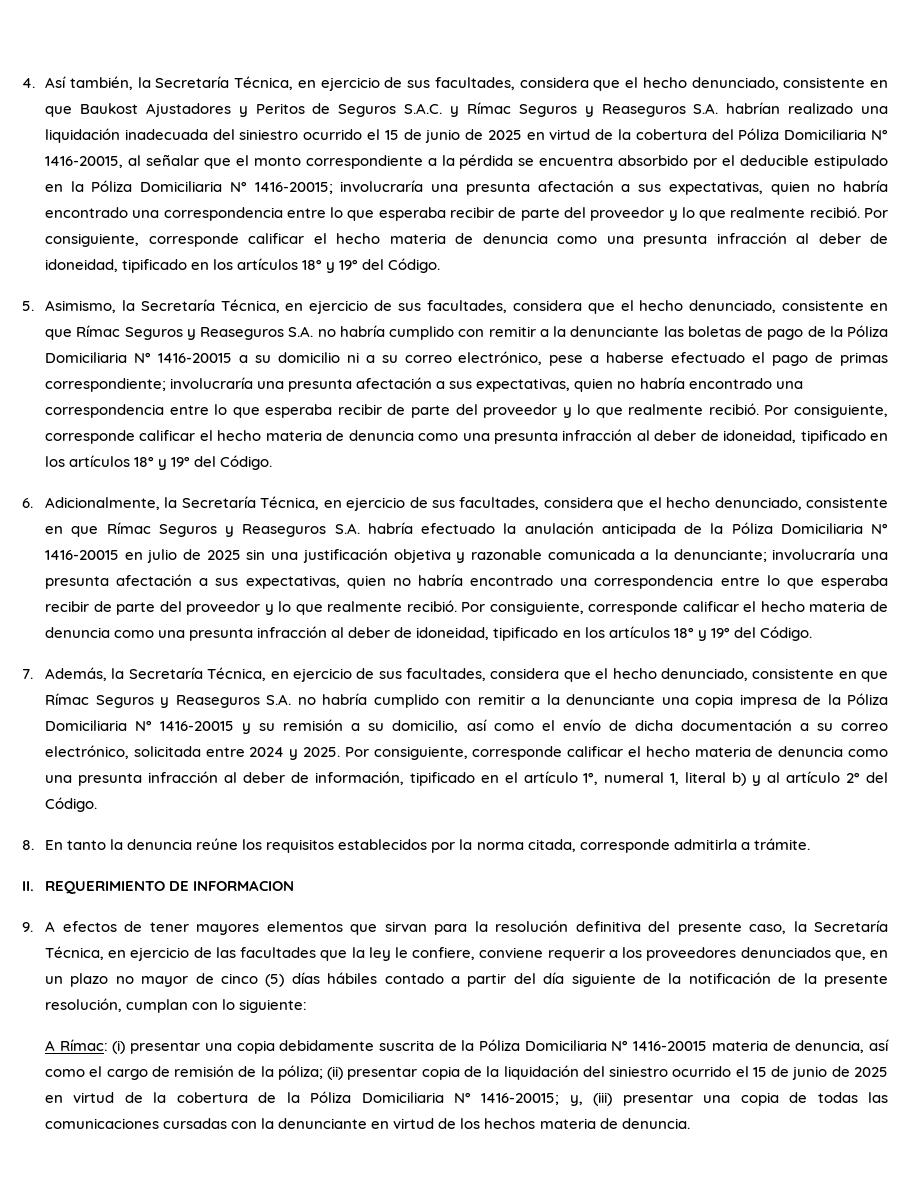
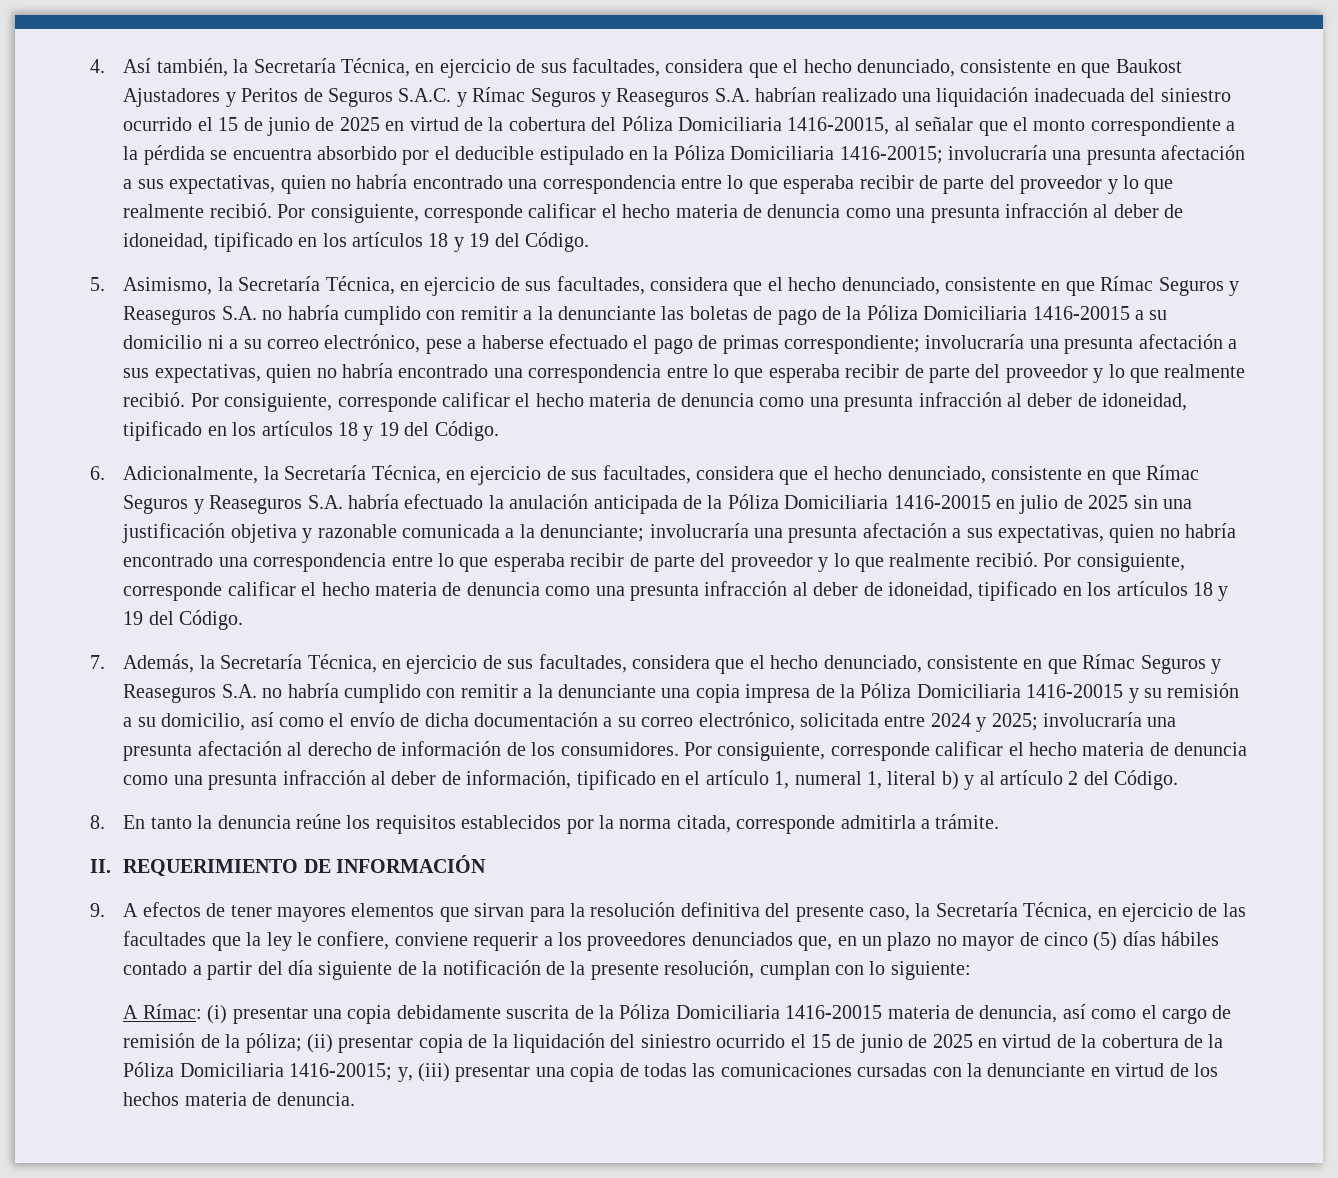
[870,129,888,140] N° -> (782, 124) none
[229,181,247,192] N° -> (835, 153) none
[302,259,359,273] 18° y 19° -> [428,233,490,252] 18 y 19
[133,352,151,363] N° -> (1028, 313) none
[134,456,191,470] 18° y 19° -> [337,422,399,441] 18 y 19
[870,523,888,534] N° -> (889, 502) none
[673,627,730,641] 18° y 19° -> [1192,582,1229,601] [123,611,144,625] 18 y 19
[135,720,153,731] N° -> (1021, 691) none
[303,747,341,757] 2025. -> [991,712,1177,731] [123,741,679,761] 2025; involucraría una presunta afectación al derecho de información de los consumidores.
[583,772,599,785] 1°, -> [774,771,790,789] 1,
[846,772,861,783] 2° -> [1068,771,1079,785] 2
[193,880,295,891] INFORMACION -> [336,855,487,873] INFORMACIÓN
[611,1040,629,1051] N° -> (780, 1012) none
[454,1092,472,1103] N° -> (284, 1070) none

